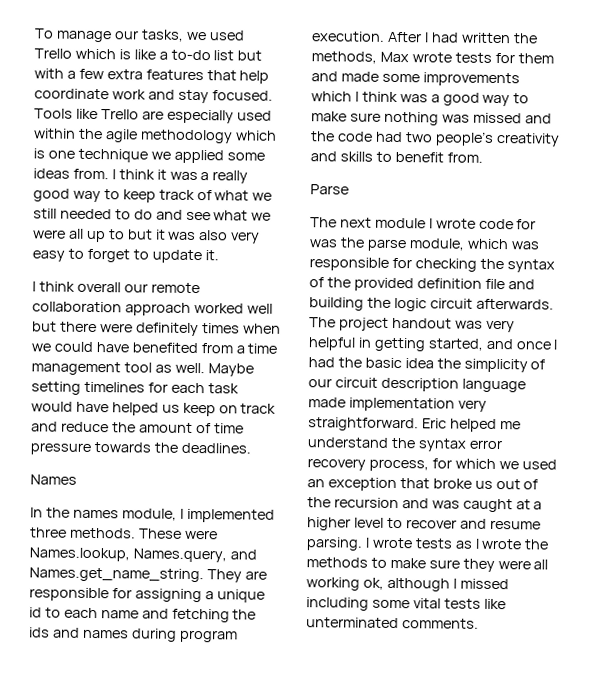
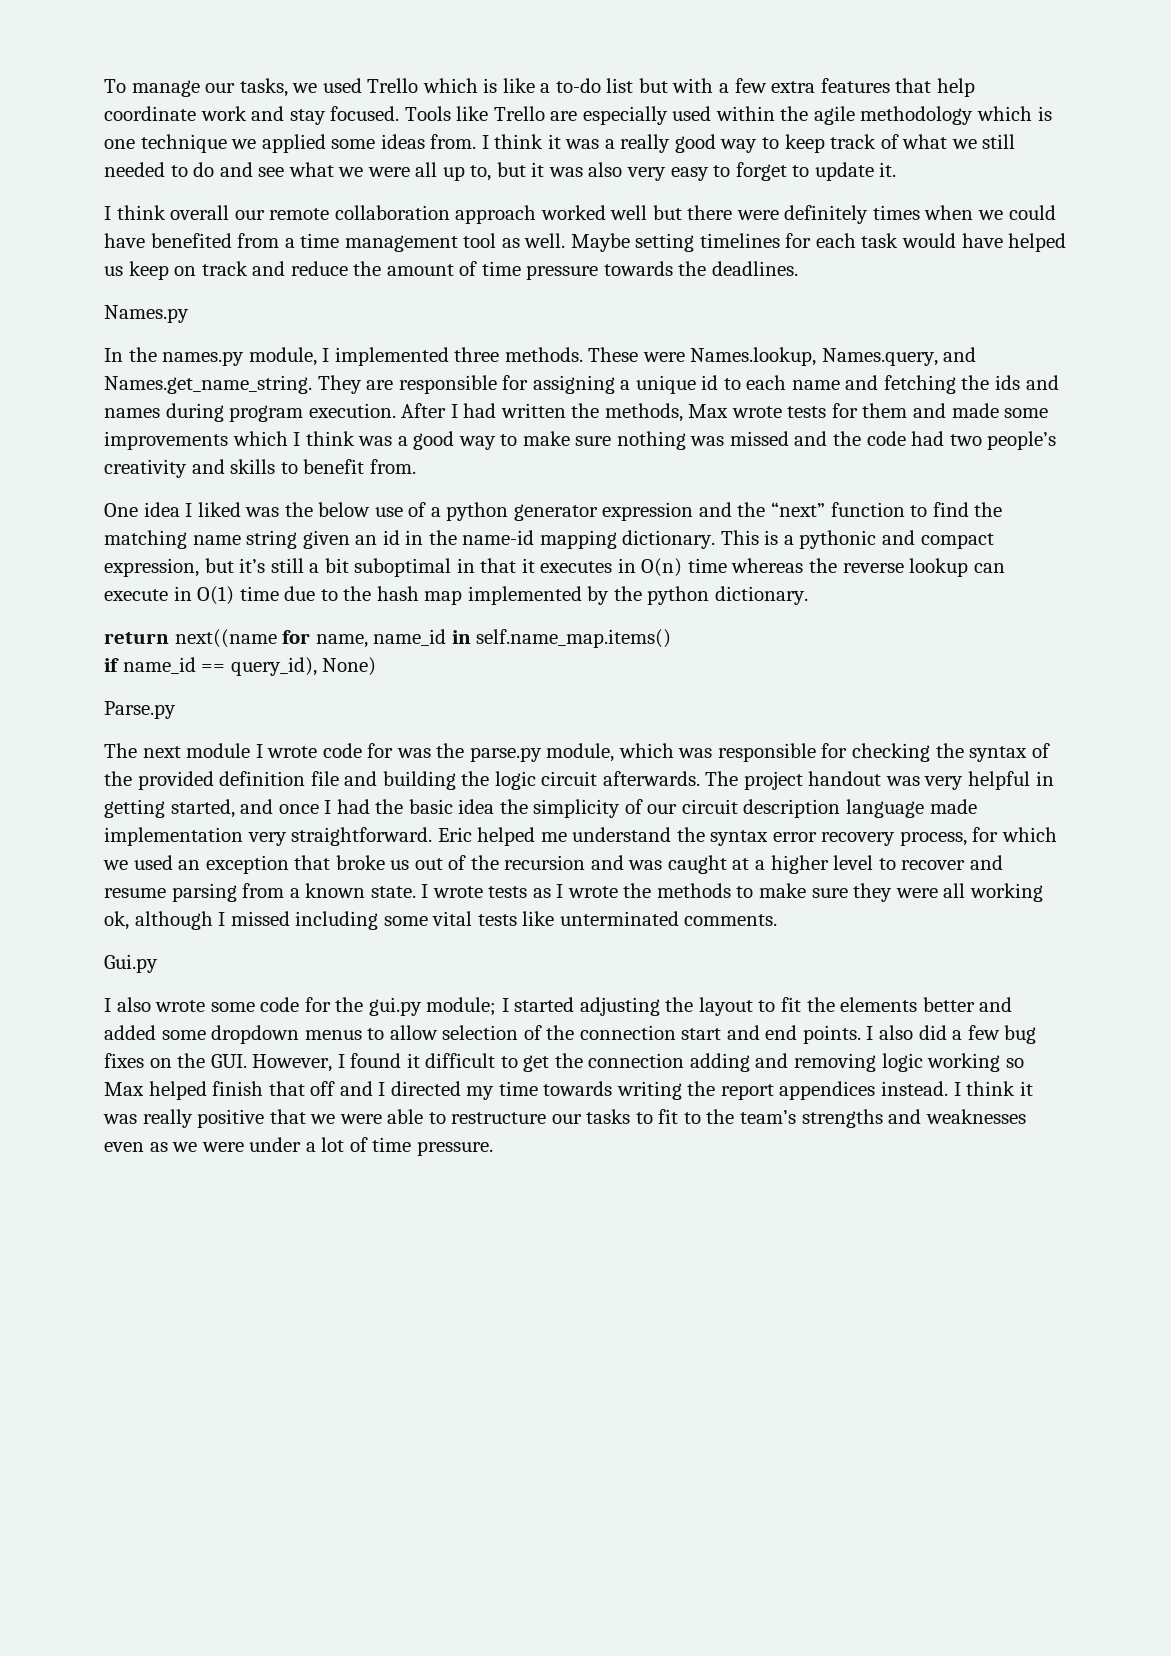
[108,229,125,240] to -> [470,165,492,181] to,
[30,474,77,485] Names -> [104,305,189,323] Names.py
[72,509,119,519] names -> [162,351,245,366] names.py
[310,184,349,195] Parse -> [104,502,1003,521] [104,530,994,549] [104,558,1005,577] [104,586,808,605] [104,629,672,648] [104,657,377,676] [104,701,176,719] One idea I liked was the below use of a python generator expression and the “next” function to find the matching name string given an id in the name-id mapping dictionary. This is a pythonic and compact expression, but it’s still a bit suboptimal in that it executes in O(n) time whereas the reverse lookup can execute in O(1) time due to the hash map implemented by the python dictionary. // return next((name for name, name_id in self.name_map.items() // if name_id == query_id), None) // Parse.py
[366,238,407,252] parse -> [469,747,542,762] parse.py
[306,537,363,551] parsing. -> [171,883,416,902] parsing from a known state.
(479, 623) none -> [104,954,158,973] [104,997,1013,1016] [104,1025,1037,1044] [104,1053,1024,1072] [104,1081,1033,1100] [103,1109,1026,1128] [104,1137,493,1156] // Gui.py // I also wrote some code for the gui.py module; I started adjusting the layout to fit the elements better and added some dropdown menus to allow selection of the connection start and end points. I also did a few bug fixes on the GUI. However, I found it difficult to get the connection adding and removing logic working so Max helped finish that off and I directed my time towards writing the report appendices instead. I think it was really positive that we were able to restructure our tasks to fit to the team’s strengths and weaknesses even as we were under a lot of time pressure.

